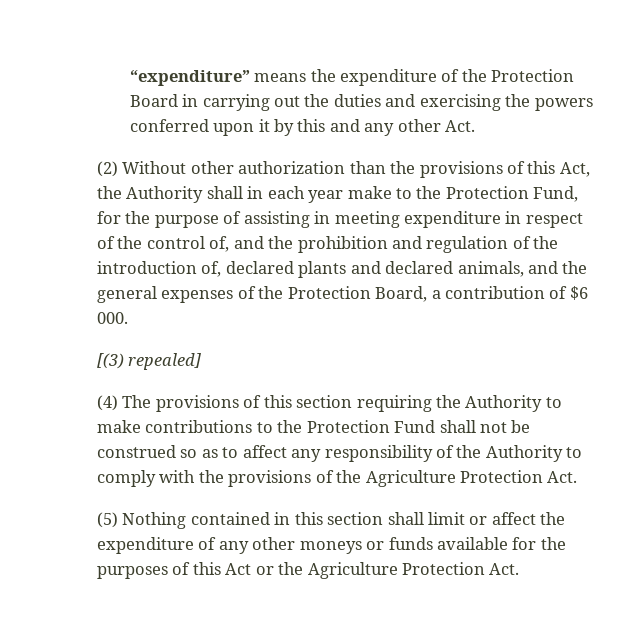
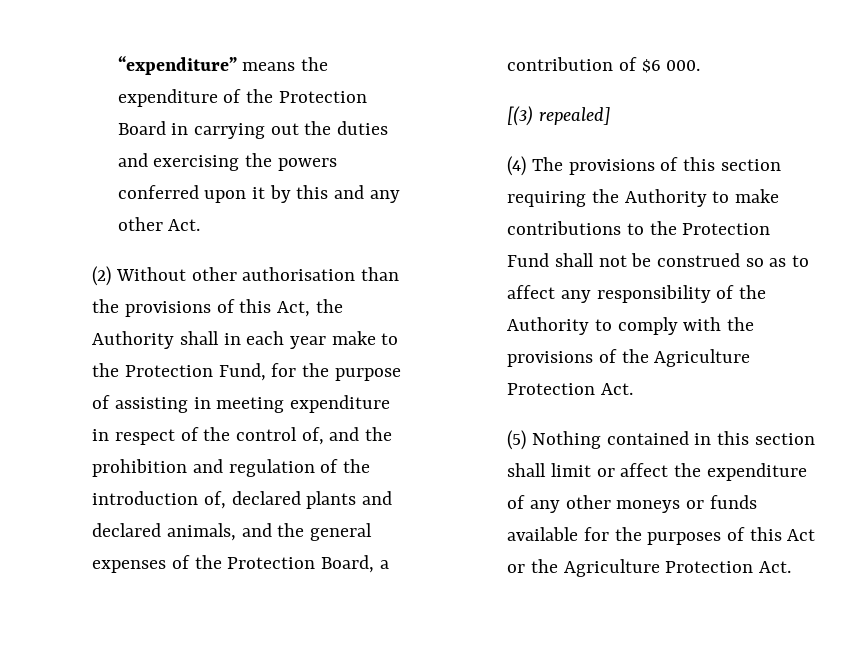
[238,161,346,174] authorization -> [242,267,356,281] authorisation

